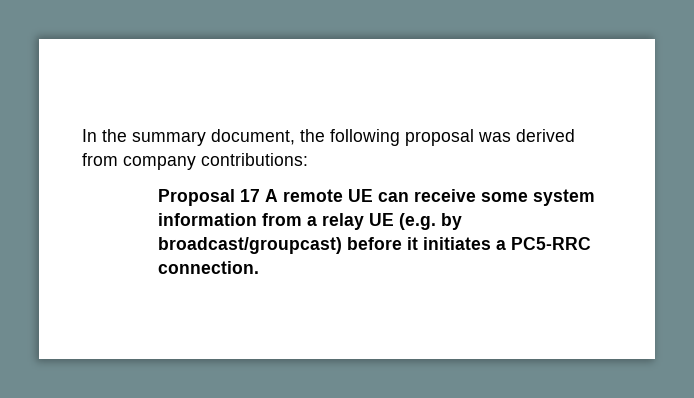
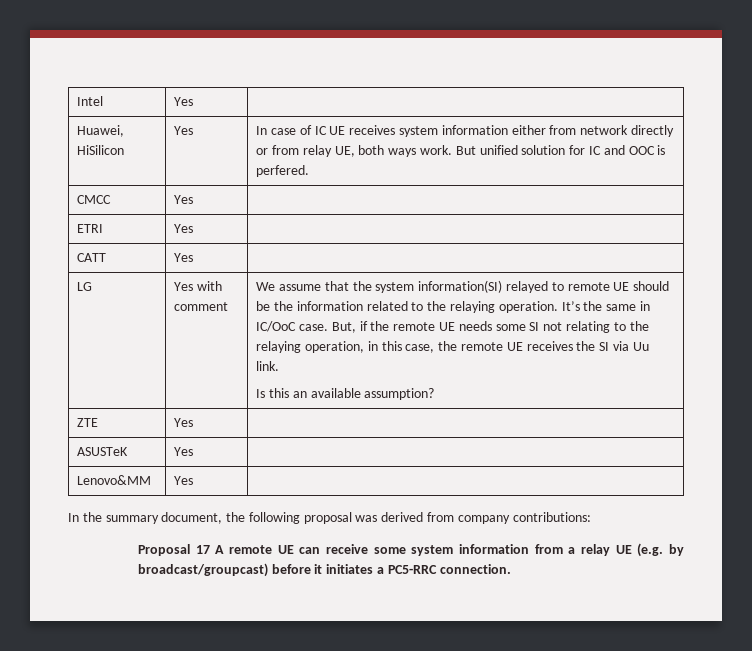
(82, 135) none -> [77,96,104,106] [174,97,194,106] [77,125,125,137] [77,145,125,155] [174,126,194,135] [256,125,674,137] [256,145,666,157] [256,165,310,177] [77,195,112,204] [174,195,194,204] [77,224,104,233] [174,224,194,233] [77,253,107,262] [174,253,194,262] [77,282,93,291] [174,281,223,291] [174,302,229,311] [256,280,670,293] [256,301,650,313] [256,321,649,333] [256,341,649,353] [256,361,280,371] [256,388,435,400] [77,418,99,427] [174,418,194,427] [77,447,129,456] [174,447,194,456] [77,475,152,485] [174,476,194,485] Intel | Yes | // Huawei, HiSilicon | Yes | In case of IC UE receives system information either from network directly or from relay UE, both ways work. But unified solution for IC and OOC is perfered. // CMCC | Yes | // ETRI | Yes | // CATT | Yes | // LG | Yes with comment | We assume that the system information(SI) relayed to remote UE should be the information related to the relaying operation. It’s the same in IC/OoC case. But, if the remote UE needs some SI not relating to the relaying operation, in this case, the remote UE receives the SI via Uu link. // Is this an available assumption? // ZTE | Yes | // ASUSTeK | Yes | // Lenovo&MM | Yes | //

